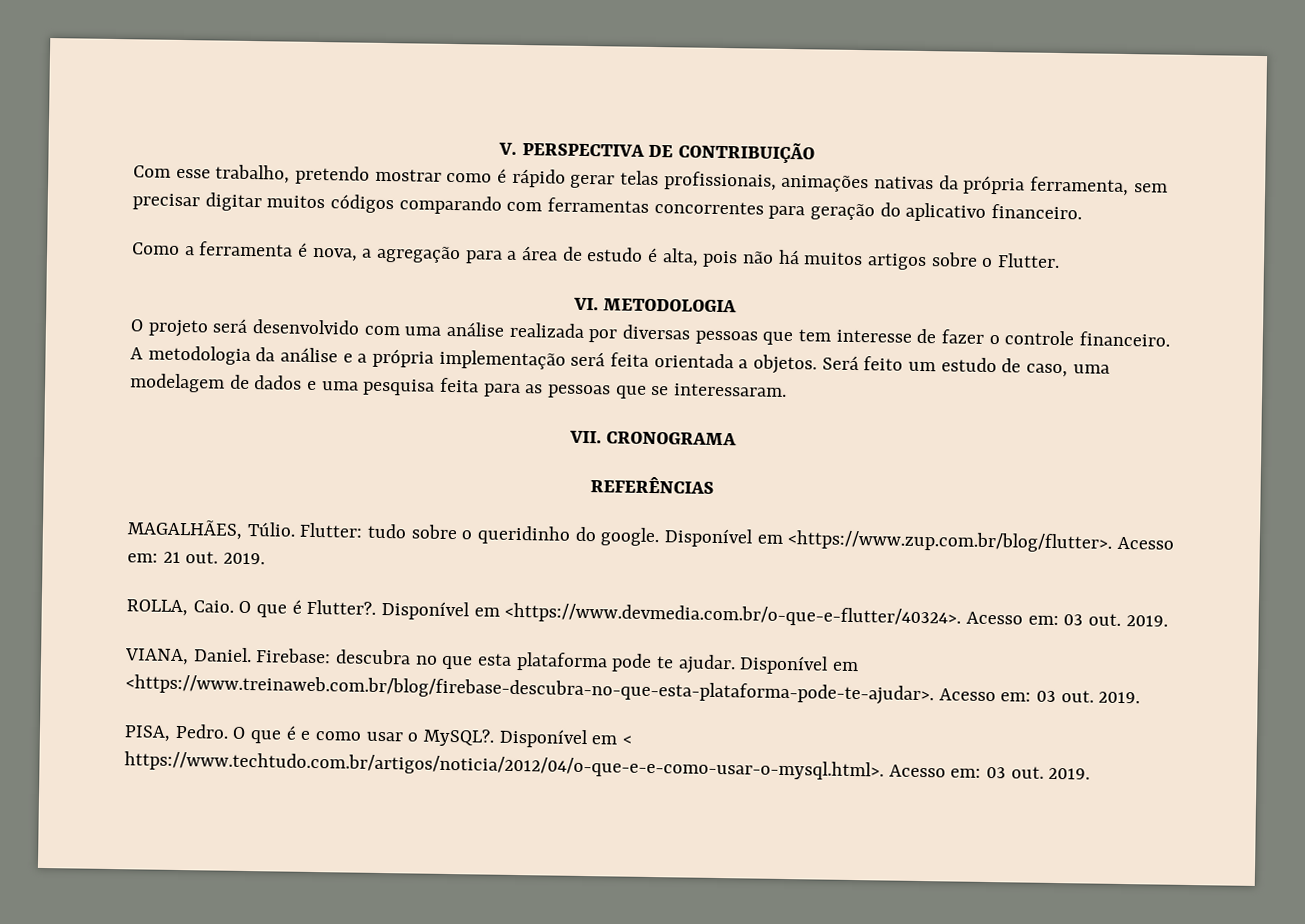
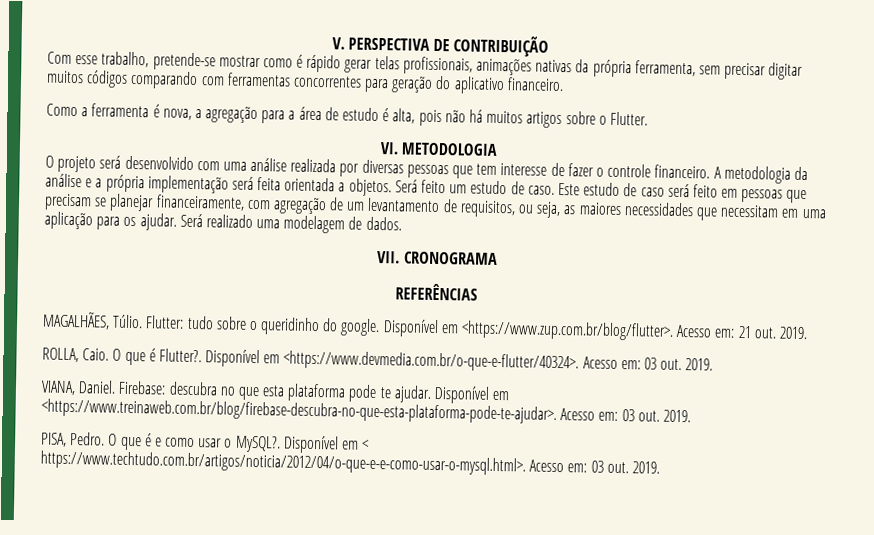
[295,165,371,185] pretendo -> [152,52,216,71] pretende-se
[1026,363,1110,378] [129,373,788,399] caso, uma modelagem de dados e uma pesquisa feita para as pessoas que se interessaram. -> [527,182,808,204] [44,193,827,221] [44,211,402,234] caso. Este estudo de caso será feito em pessoas que precisam se planejar financeiramente, com agregação de um levantamento de requisitos, ou seja, as maiores necessidades que necessitam em uma aplicação para os ajudar. Será realizado uma modelagem de dados.

